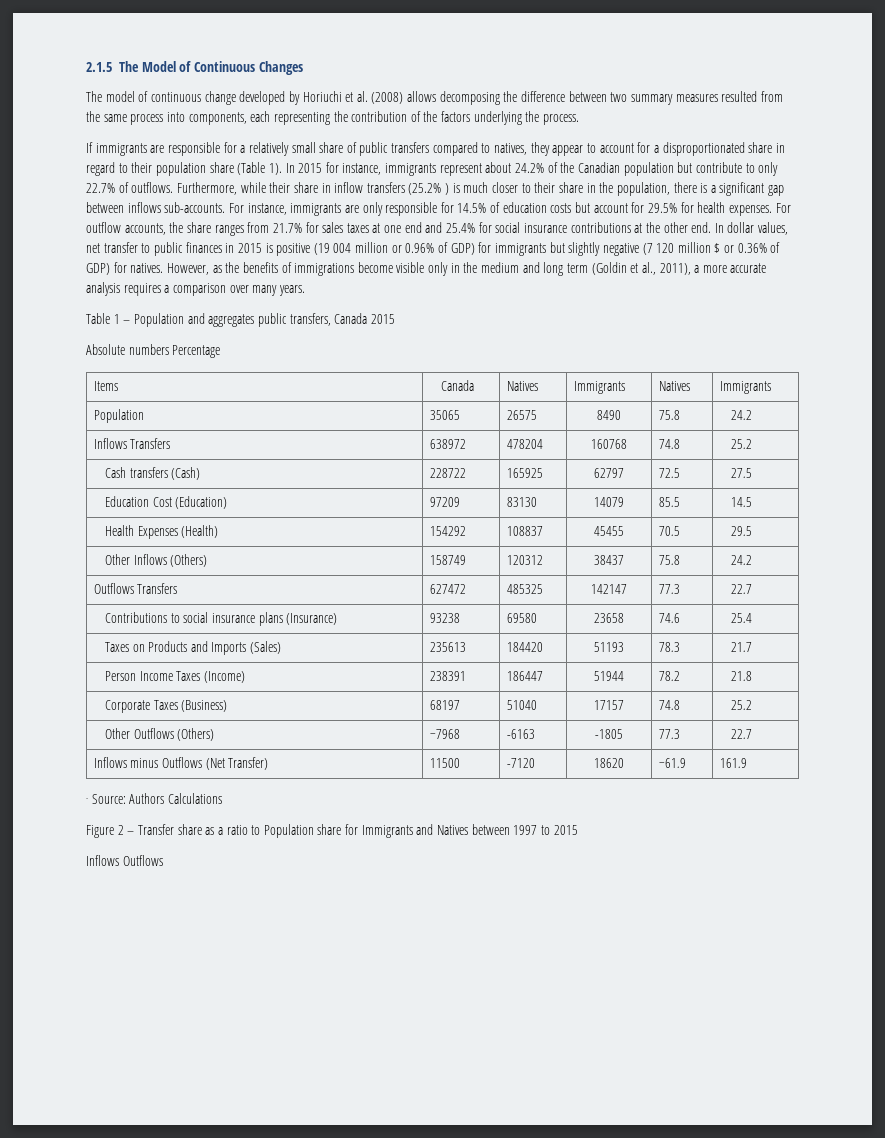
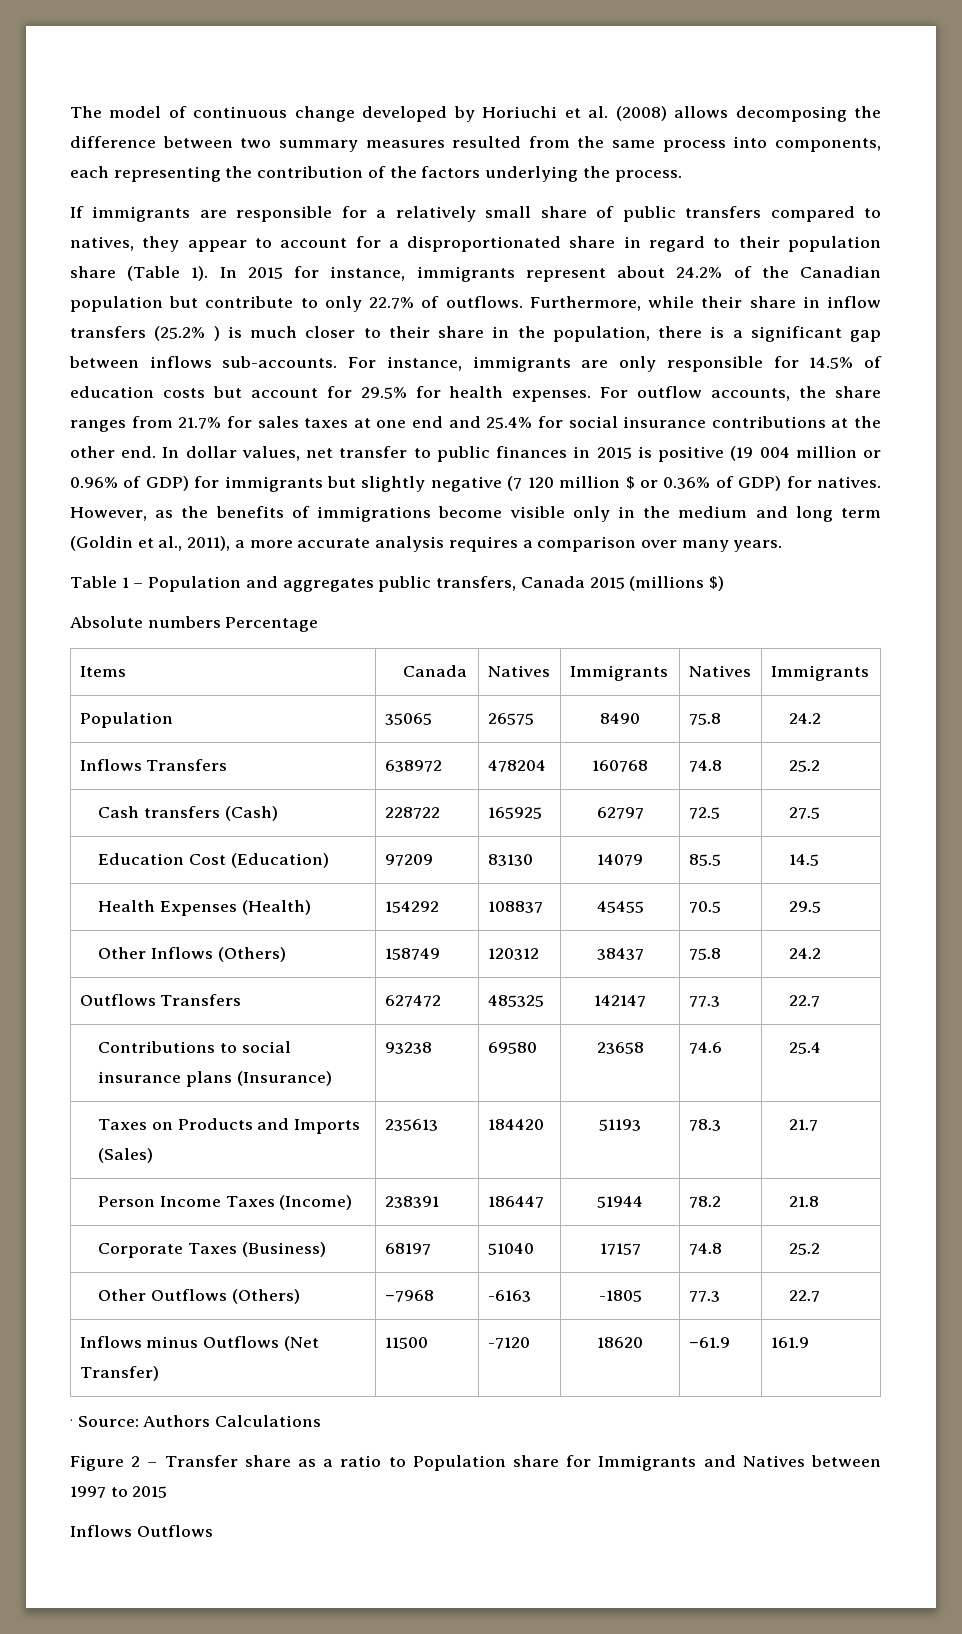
[86,61,303,75] 2.1.5 The Model of Continuous Changes // -> (70, 112) none
(395, 319) none -> [629,576,724,591] (millions $)

